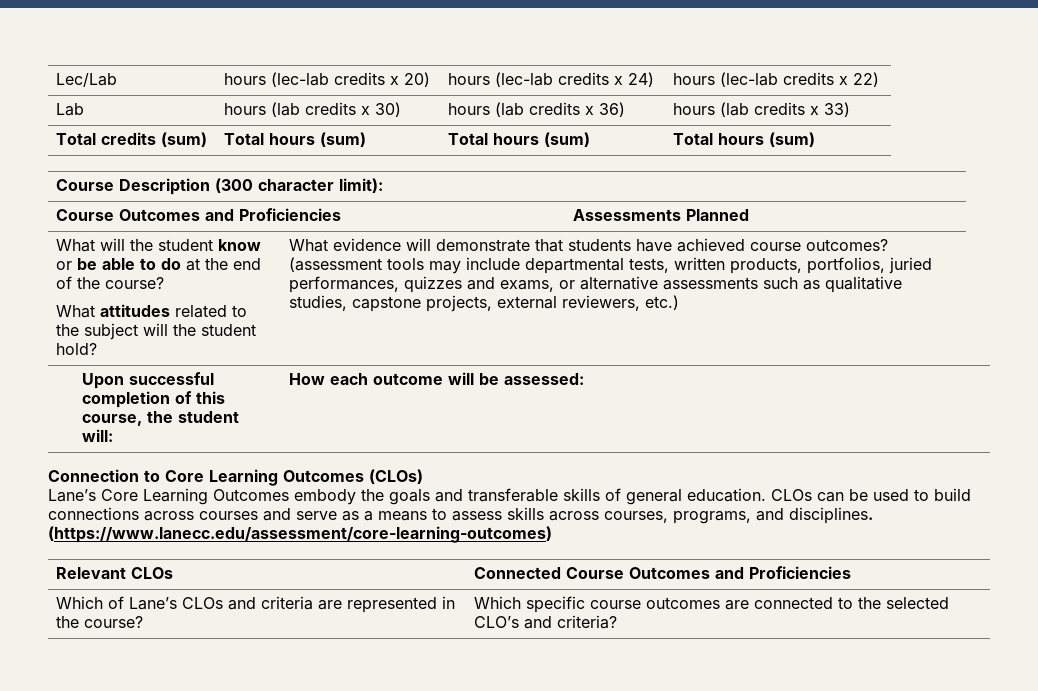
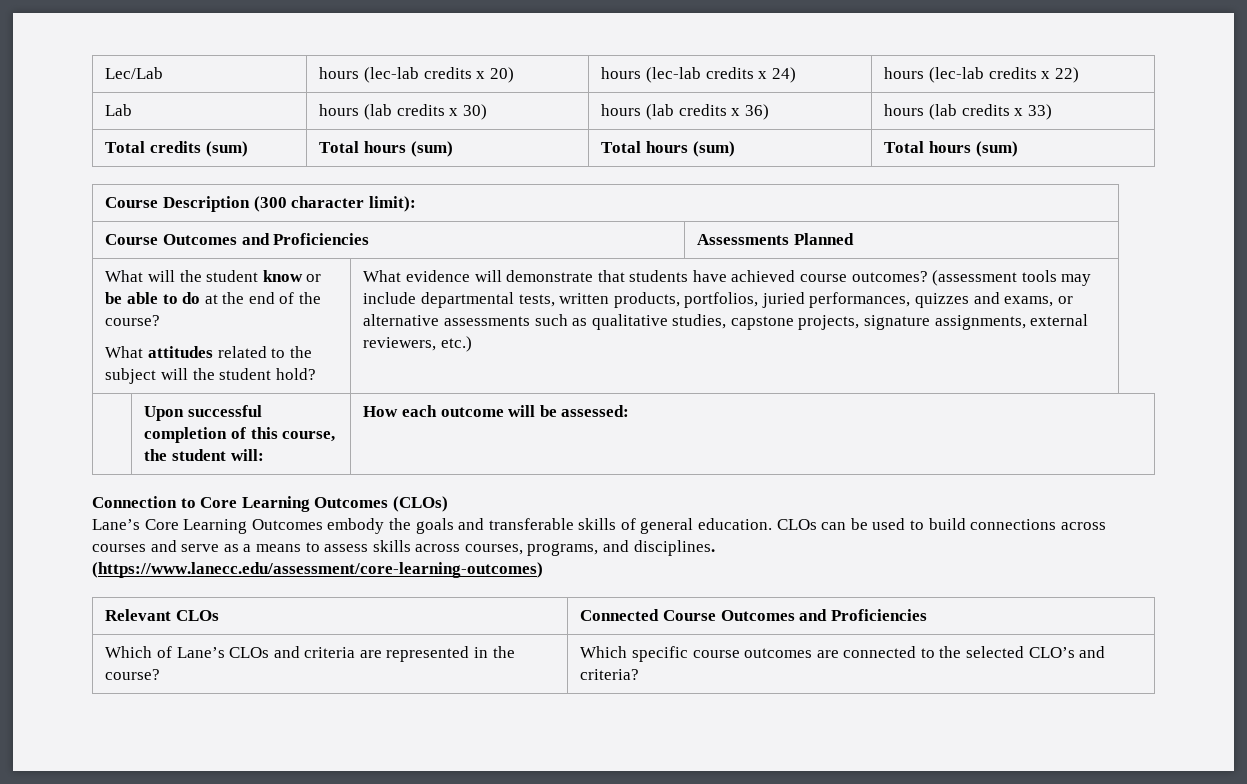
(492, 303) none -> [864,315,1026,330] signature assignments,

